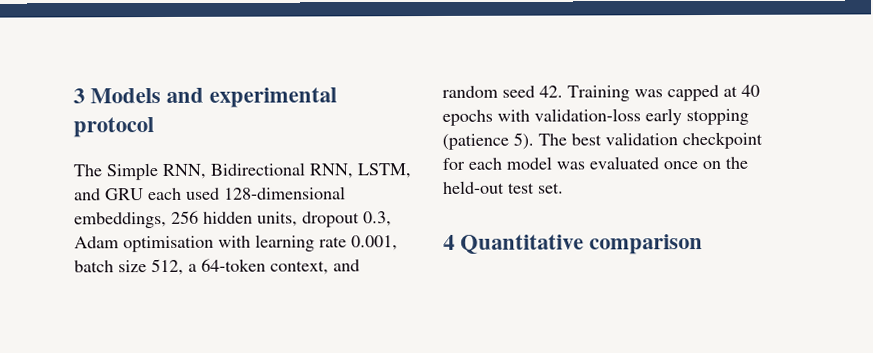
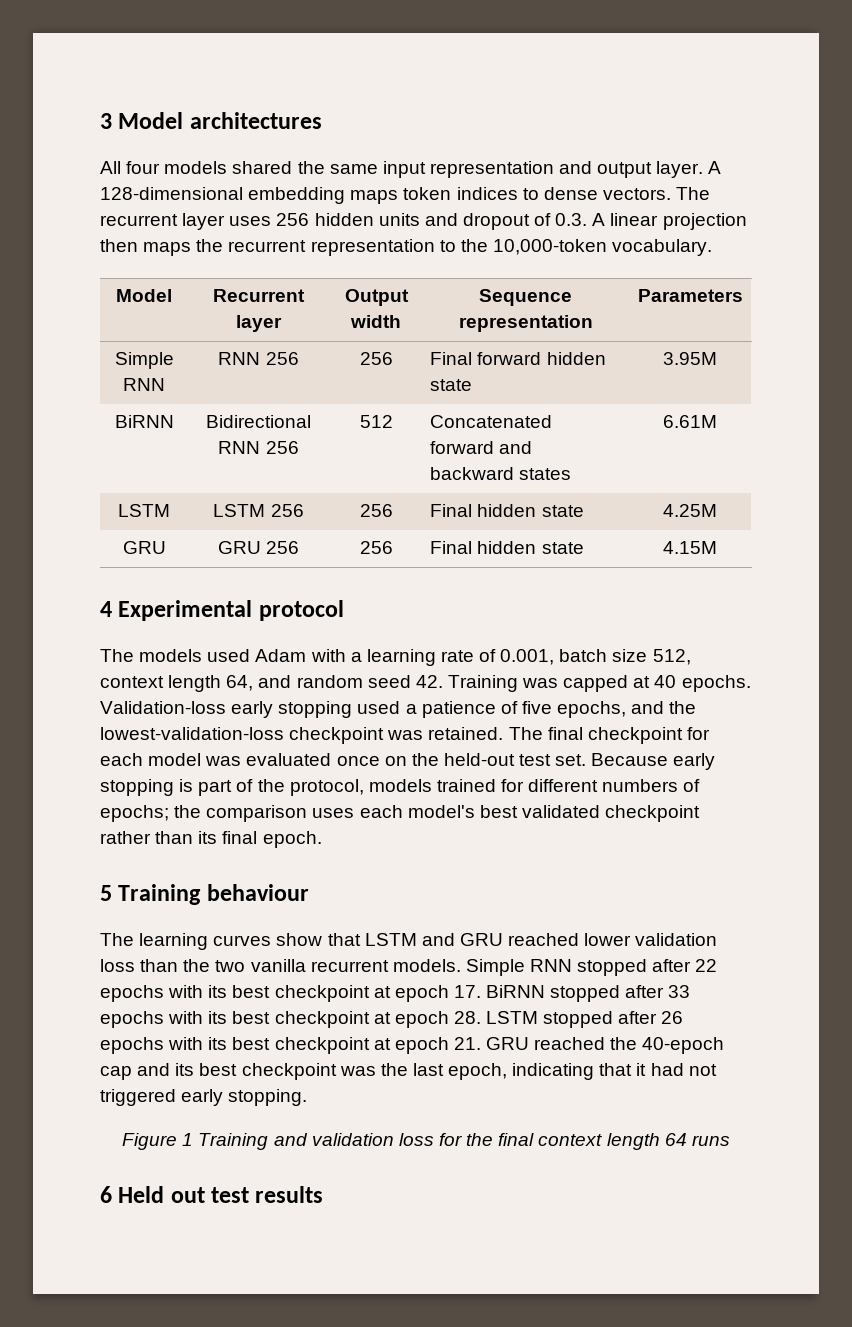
[90,87,338,108] [73,117,154,138] [73,162,412,181] [74,186,346,201] [74,210,392,229] [74,235,251,253] Models and experimental protocol // The Simple RNN, Bidirectional RNN, LSTM, and GRU each used 128-dimensional embeddings, 256 hidden units, dropout 0.3, Adam optimisation with -> [118,112,322,129] [100,161,722,178] [100,187,711,204] [100,213,747,230] [100,239,713,256] [116,289,172,302] [213,289,305,302] [236,315,282,332] [344,289,409,306] [350,315,401,328] [479,289,572,306] [458,315,593,332] [637,289,743,302] [114,352,174,369] [123,378,165,391] [218,352,299,365] [359,352,393,365] [430,352,606,365] [430,379,473,391] [663,352,717,365] [114,415,174,428] [206,415,311,428] [218,441,299,454] [359,415,393,428] [430,415,553,428] [430,441,533,454] [430,467,572,480] [663,415,717,428] [118,504,170,517] [213,504,304,517] [359,504,393,517] [430,504,584,517] [663,504,717,517] [122,541,166,554] [217,541,300,554] [359,541,393,554] [430,541,584,554] [663,541,717,554] [100,600,344,621] [100,649,362,662] Model architectures // All four models shared the same input representation and output layer. A 128-dimensional embedding maps token indices to dense vectors. The recurrent layer uses 256 hidden units and dropout of 0.3. A linear projection then maps the recurrent representation to the 10,000-token vocabulary. // Model | Recurrent layer | Output width | Sequence representation | Parameters // Simple RNN | RNN 256 | 256 | Final forward hidden state | 3.95M // BiRNN | Bidirectional RNN 256 | 512 | Concatenated forward and backward states | 6.61M // LSTM | LSTM 256 | 256 | Final hidden state | 4.25M // GRU | GRU 256 | 256 | Final hidden state | 4.15M // 4 Experimental protocol // The models used Adam with a
(347, 242) none -> [479,649,497,662] of
[188,258,329,275] a 64-token context, -> [100,675,254,692] context length 64,
[442,108,749,126] [442,132,678,150] epochs with validation-loss early stopping (patience 5). The best validation -> [681,675,751,692] [100,701,697,718] [100,727,583,744] epochs. Validation-loss early stopping used a patience of five epochs, and the lowest-validation-loss checkpoint was retained. The final
[443,234,704,255] // 4 Quantitative comparison -> [591,753,716,770] [100,779,701,796] [100,805,701,822] [100,831,322,848] [100,884,309,905] [100,933,718,950] [100,959,718,976] [100,985,691,1002] [100,1011,684,1028] [100,1037,725,1054] [100,1063,717,1080] [100,1089,308,1106] [122,1133,730,1150] [100,1186,324,1203] Because early stopping is part of the protocol, models trained for different numbers of epochs; the comparison uses each model's best validated checkpoint rather than its final epoch. // 5 Training behaviour // The learning curves show that LSTM and GRU reached lower validation loss than the two vanilla recurrent models. Simple RNN stopped after 22 epochs with its best checkpoint at epoch 17. BiRNN stopped after 33 epochs with its best checkpoint at epoch 28. LSTM stopped after 26 epochs with its best checkpoint at epoch 21. GRU reached the 40-epoch cap and its best checkpoint was the last epoch, indicating that it had not triggered early stopping. // Figure 1 Training and validation loss for the final context length 64 runs // 6 Held out test results

